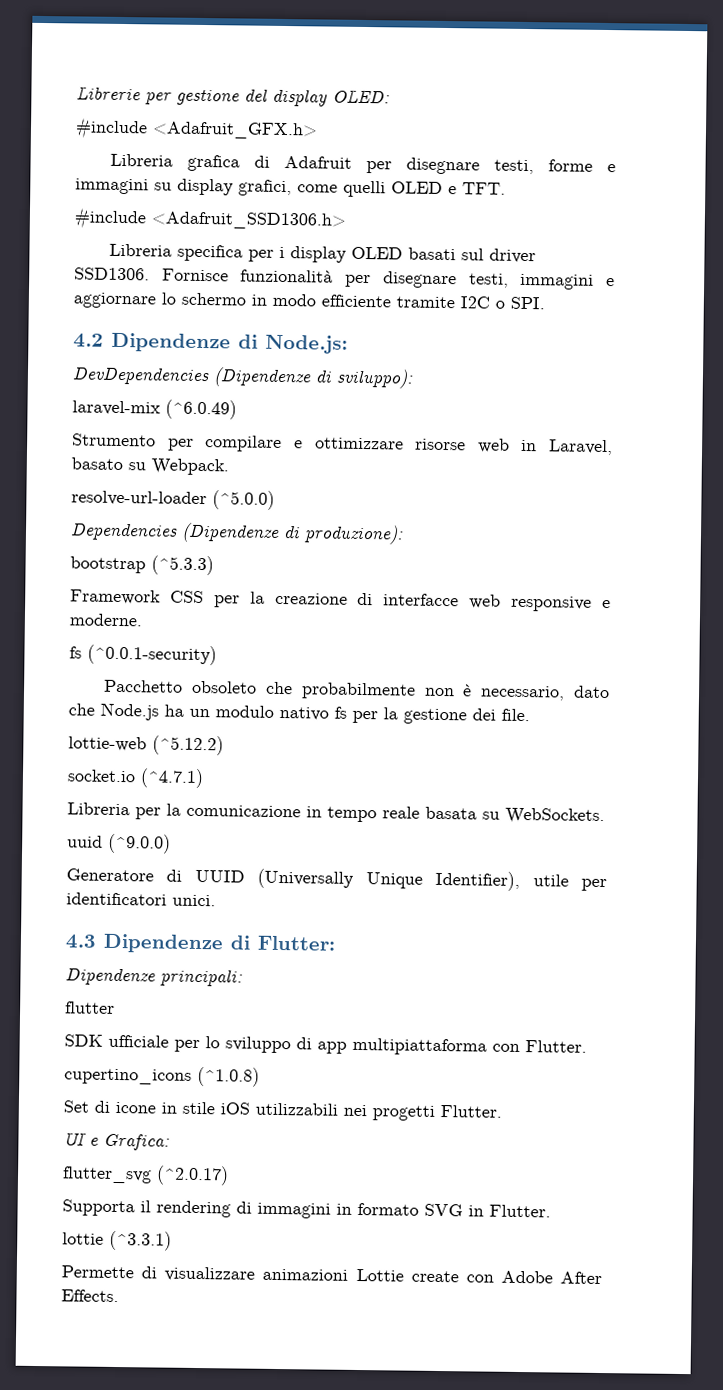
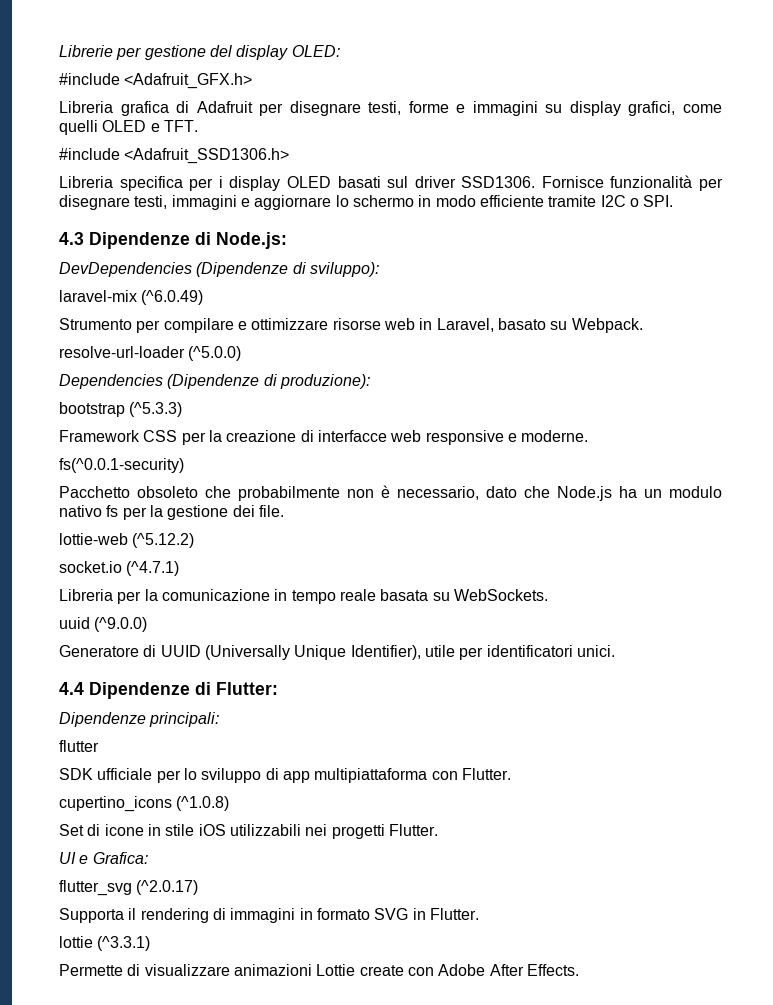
[73,333,104,348] 4.2 -> [59,232,84,245] 4.3
[69,644,217,666] fs (^0.0.1-security) -> [59,458,184,473] fs(^0.0.1-security)
[65,934,97,949] 4.3 -> [59,682,84,695] 4.4

